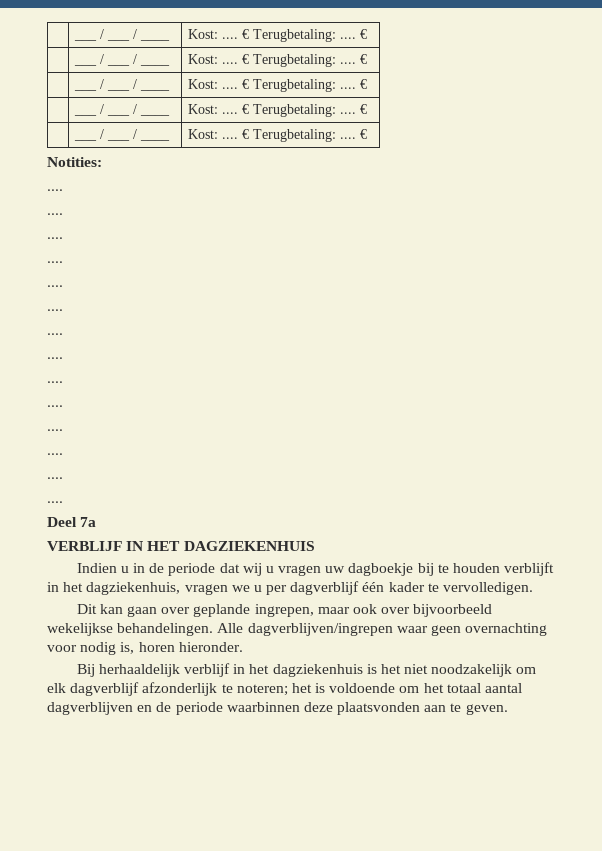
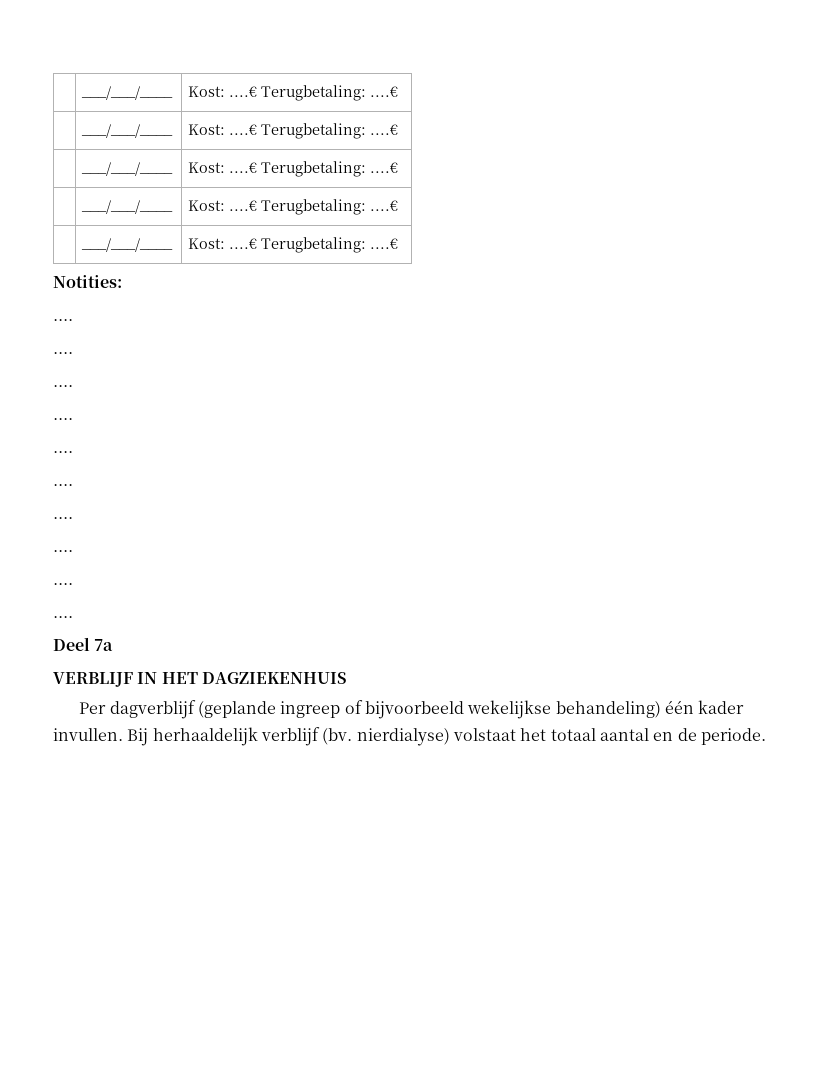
[73,39,97,41] [99,29,104,39] [106,39,130,41] [132,29,137,39] [139,39,170,41] [187,29,367,42] [73,64,97,66] [99,54,104,64] [106,64,130,66] [132,54,137,64] [139,64,170,66] [187,54,367,67] [73,89,97,91] [99,79,104,89] [106,89,130,91] [132,79,137,89] [139,89,170,91] [187,79,367,92] [73,114,97,116] [99,104,104,114] [106,114,130,116] [132,104,137,114] [139,114,170,116] [187,104,367,117] [73,139,97,141] [99,129,104,139] [106,139,130,141] [132,129,137,139] [139,139,170,141] [187,129,367,142] | ___ / ___ / ____ | Kost: .... € Terugbetaling: .... € // | ___ / ___ / ____ | Kost: .... € Terugbetaling: .... € // | ___ / ___ / ____ | Kost: .... € Terugbetaling: .... € // | ___ / ___ / ____ | Kost: .... € Terugbetaling: .... € // | ___ / ___ / ____ | Kost: .... € Terugbetaling: .... € -> [81,86,174,100] [188,85,399,101] [81,124,174,138] [188,123,399,139] [81,162,174,176] [188,161,399,177] [81,200,174,214] [188,199,399,215] [81,238,174,252] [188,237,399,253] | ___/___/____ | Kost: ....€ Terugbetaling: ....€ // | ___/___/____ | Kost: ....€ Terugbetaling: ....€ // | ___/___/____ | Kost: ....€ Terugbetaling: ....€ // | ___/___/____ | Kost: ....€ Terugbetaling: ....€ // | ___/___/____ | Kost: ....€ Terugbetaling: ....€
[47,429,63,431] [47,453,63,455] [47,477,63,479] [47,501,63,503] // .... // .... // .... // .... -> (73, 617) none
[76,562,555,576] [47,581,534,595] [76,604,493,617] [47,623,548,636] [47,642,243,655] [76,663,537,677] [47,682,420,696] Indien u in de periode dat wij u vragen uw dagboekje bij te houden verblijft in het dagziekenhuis, vragen we u per dagverblijf één kader te vervolledigen. // Dit kan gaan over geplande ingrepen, maar ook over bijvoorbeeld wekelijkse behandelingen. Alle dagverblijven/ingrepen waar geen overnachting voor nodig is, horen hieronder. // Bij herhaaldelijk verblijf in het dagziekenhuis is het niet noodzakelijk om elk dagverblijf afzonderlijk te noteren; het is voldoende om -> [79,700,745,719] [53,727,516,746] Per dagverblijf (geplande ingreep of bijvoorbeeld wekelijkse behandeling) één kader invullen. Bij herhaaldelijk verblijf (bv. nierdialyse) volstaat
[47,702,133,715] dagverblijven -> (649, 734) none
[175,702,508,715] periode waarbinnen deze plaatsvonden aan te geven. -> [700,728,766,745] periode.

